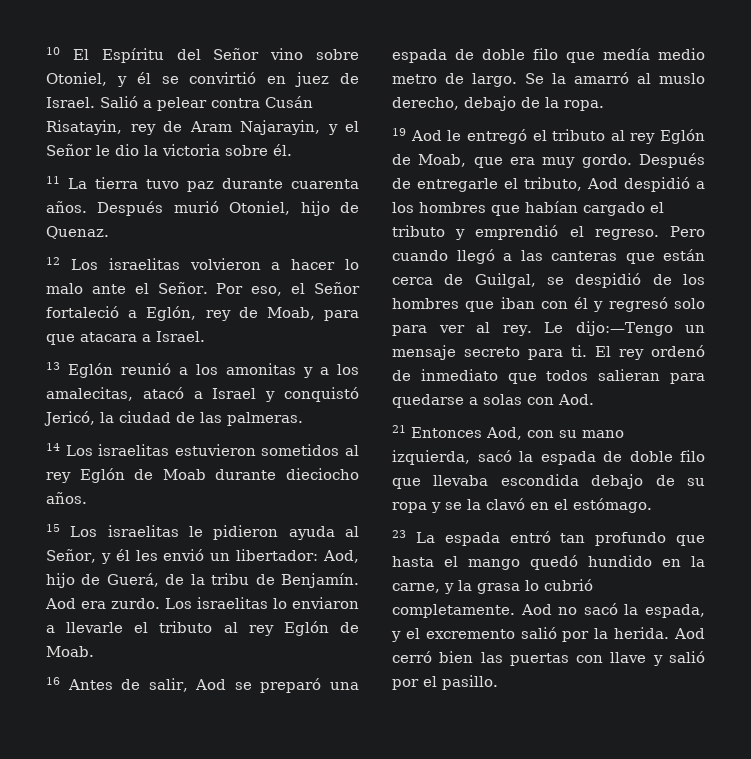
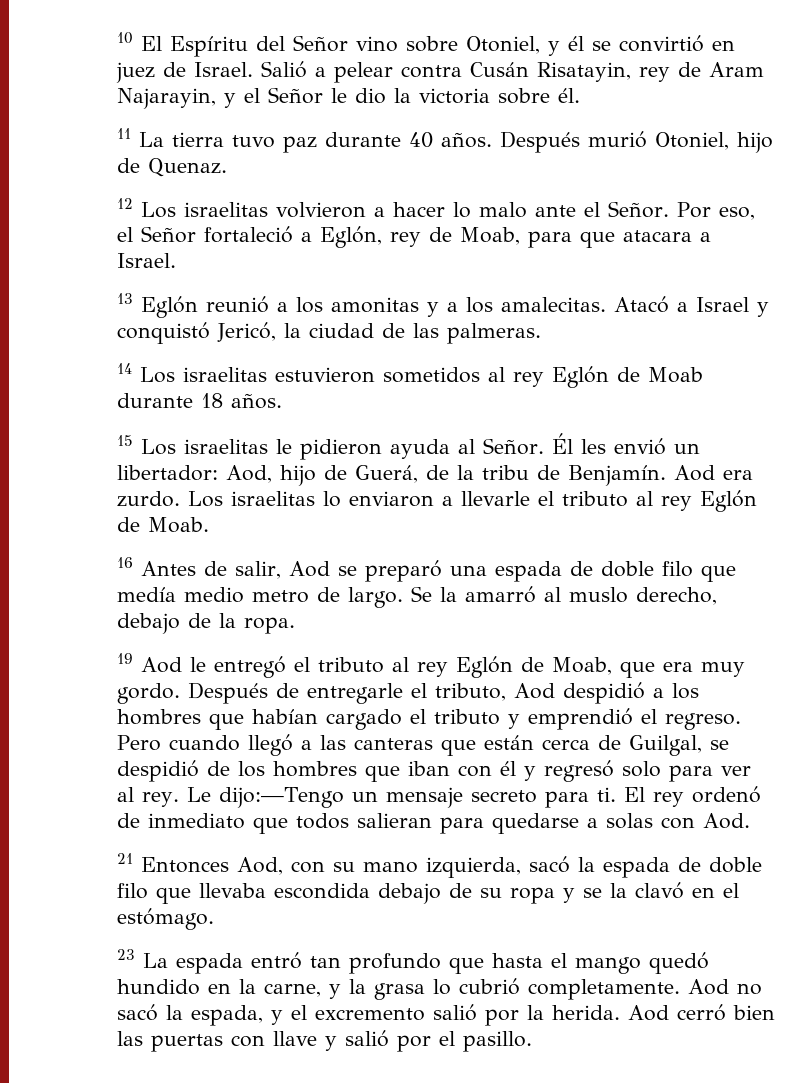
[291,179,359,189] cuarenta -> [409,132,433,148] 40
[46,387,184,401] amalecitas, atacó -> [501,296,669,313] amalecitas. Atacó
[286,468,359,480] dieciocho -> [201,393,223,408] 18
[46,549,130,564] Señor, y él -> [483,433,573,455] Señor. Él

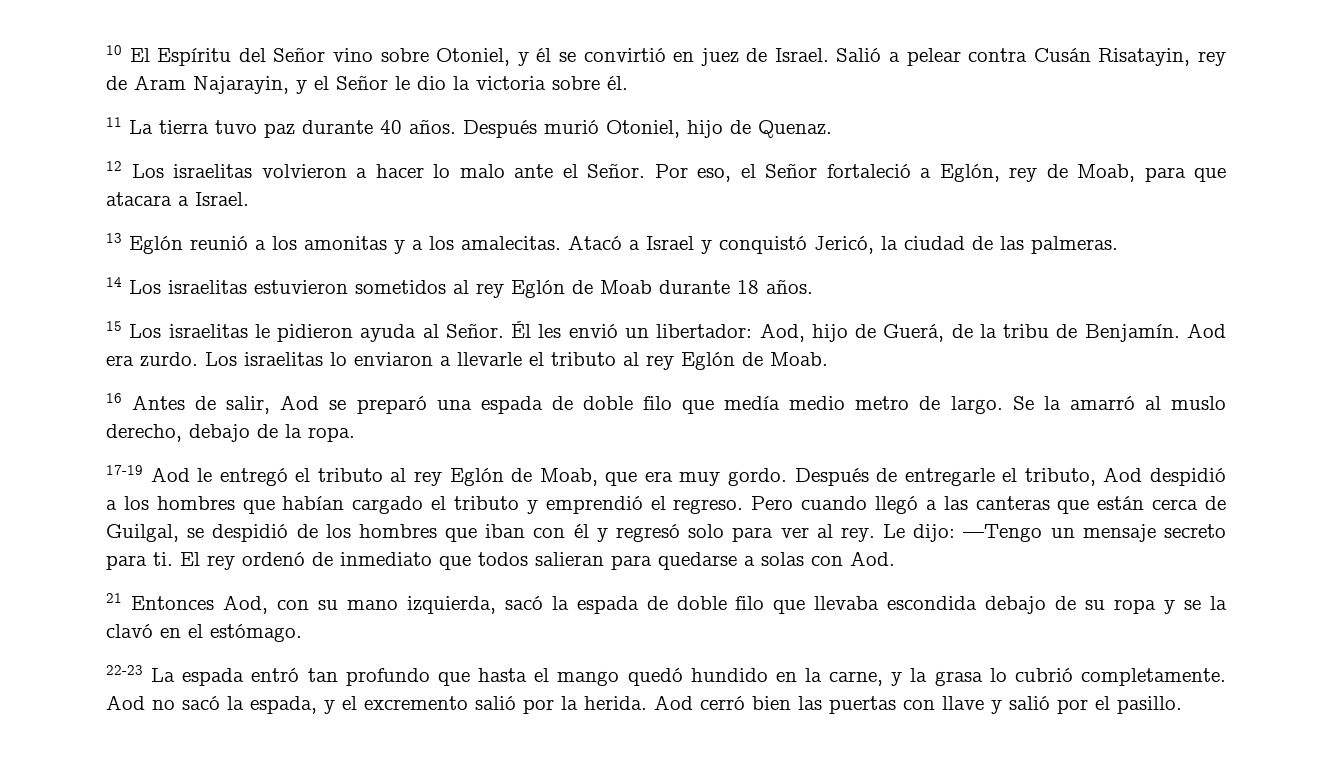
[117,653,133,664] 19 -> [106,465,143,475] 17-19
[218,787,344,808] dijo:—Tengo -> [913,524,1043,542] dijo: —Tengo
[117,949,135,960] 23 -> [106,665,143,675] 22-23

